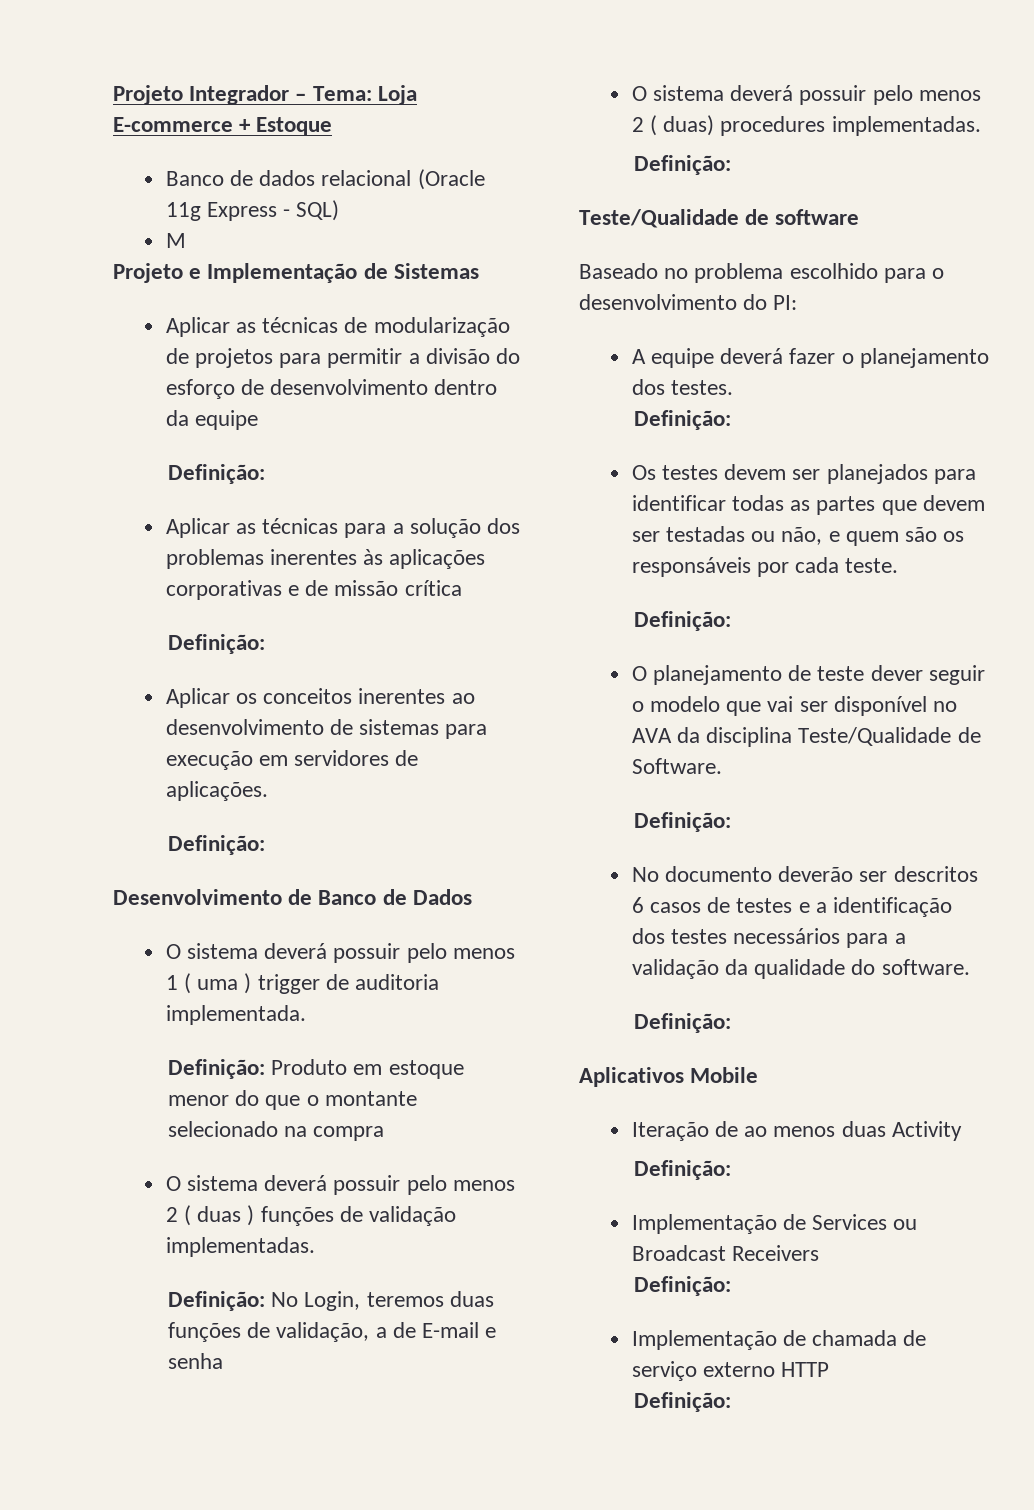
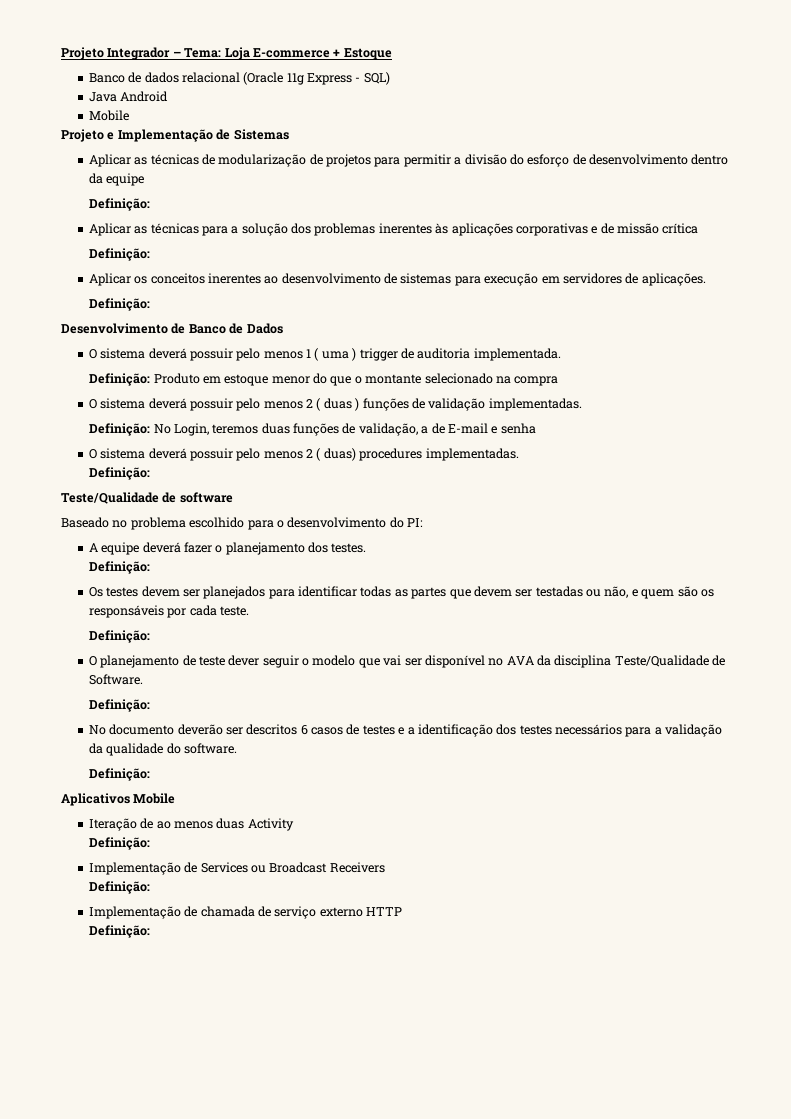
[165,233,186,248] M -> [88,91,169,102] [88,110,129,121] Java Android // Mobile

